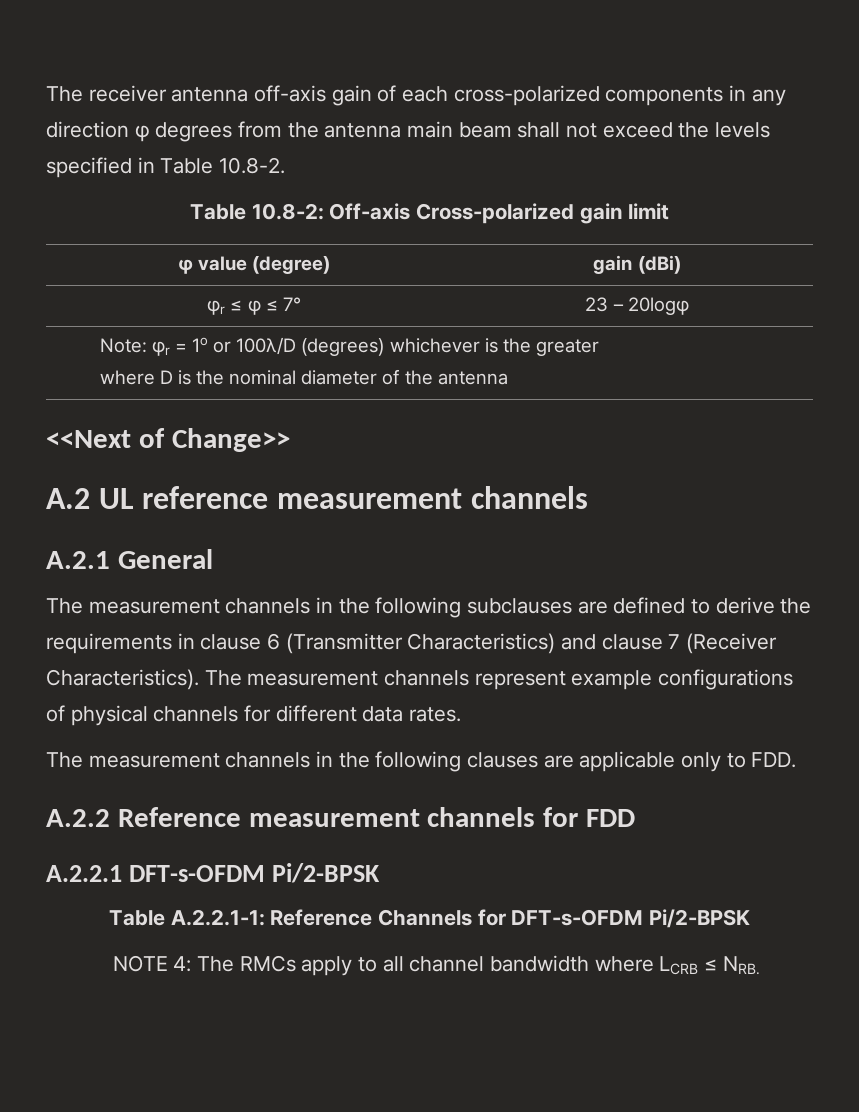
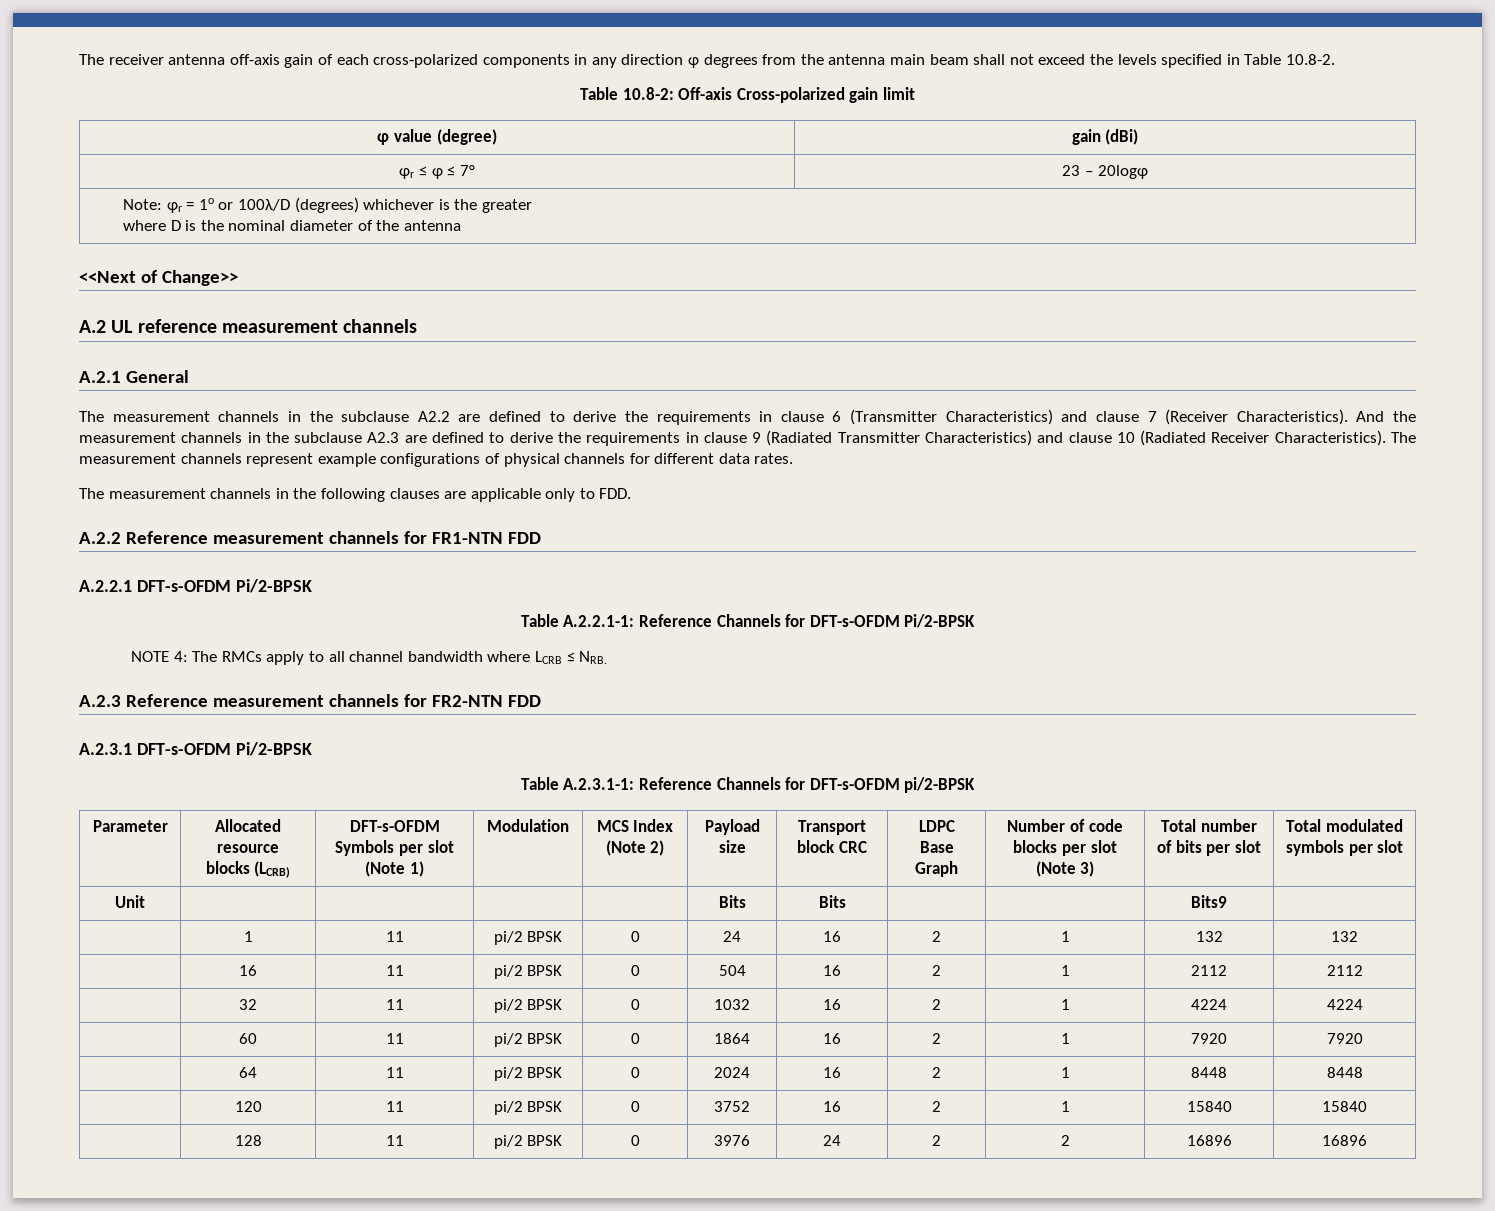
[375,597,573,618] following subclauses -> [341,411,450,422] subclause A2.2
(199, 679) none -> [1356,411,1416,422] [79,430,1386,446] And the measurement channels in the subclause A2.3 are defined to derive the requirements in clause 9 (Radiated Transmitter Characteristics) and clause 10 (Radiated Receiver Characteristics).
(579, 817) none -> [431,532,503,544] FR1-NTN
(760, 965) none -> [79,694,541,707] [79,742,312,756] [520,777,976,793] [92,820,168,832] [215,819,281,832] [217,844,279,853] [205,861,291,878] [349,820,440,832] [335,840,454,856] [365,861,424,877] [487,819,569,832] [596,819,674,832] [605,840,665,856] [704,819,760,835] [718,840,746,853] [798,820,866,835] [797,840,867,853] [918,820,955,832] [919,841,954,853] [915,861,958,877] [1007,819,1123,832] [1013,840,1117,856] [1035,861,1095,877] [1161,819,1257,832] [1157,840,1261,856] [1286,819,1403,832] [1285,840,1404,856] [115,895,145,908] [718,895,746,908] [818,895,846,908] [1191,895,1227,908] [243,931,253,942] [385,931,404,942] [493,931,563,945] [630,931,640,942] [723,931,741,942] [823,931,841,942] [932,931,941,942] [1060,931,1070,942] [1195,931,1223,942] [1331,931,1358,942] [239,965,257,976] [385,965,404,976] [493,965,563,979] [630,965,640,976] [718,965,746,976] [823,965,841,976] [932,965,941,976] [1060,965,1070,976] [1191,965,1227,976] [1326,965,1363,976] [239,999,257,1010] [385,999,404,1010] [493,999,563,1013] [630,999,640,1010] [714,999,750,1010] [823,999,841,1010] [932,999,941,1010] [1060,999,1070,1010] [1191,999,1227,1010] [1326,999,1363,1010] [239,1033,257,1044] [385,1033,404,1044] [493,1033,563,1047] [630,1033,640,1044] [714,1033,750,1044] [823,1033,841,1044] [932,1033,941,1044] [1060,1033,1070,1044] [1191,1033,1227,1044] [1326,1033,1363,1044] [239,1067,257,1078] [385,1067,404,1078] [493,1067,563,1081] [630,1067,640,1078] [714,1067,750,1078] [823,1067,841,1078] [932,1067,941,1078] [1060,1067,1070,1078] [1191,1067,1227,1078] [1326,1067,1363,1078] [234,1101,262,1112] [385,1101,404,1112] [493,1101,563,1115] [630,1101,640,1112] [714,1101,750,1112] [823,1101,841,1112] [932,1101,941,1112] [1060,1101,1070,1112] [1186,1101,1232,1112] [1322,1101,1367,1112] [234,1135,262,1146] [385,1135,404,1146] [493,1135,563,1149] [630,1135,640,1146] [714,1135,750,1146] [823,1135,841,1146] [932,1135,941,1146] [1060,1135,1070,1146] [1186,1135,1232,1146] [1322,1135,1367,1146] // A.2.3 Reference measurement channels for FR2-NTN FDD // A.2.3.1 DFT-s-OFDM Pi/2-BPSK // Table A.2.3.1-1: Reference Channels for DFT-s-OFDM pi/2-BPSK // Parameter | Allocated resource blocks (LCRB) | DFT-s-OFDM Symbols per slot (Note 1) | Modulation | MCS Index (Note 2) | Payload size | Transport block CRC | LDPC Base Graph | Number of code blocks per slot (Note 3) | Total number of bits per slot | Total modulated symbols per slot // Unit | | | | | Bits | Bits | | | Bits9 | // | 1 | 11 | pi/2 BPSK | 0 | 24 | 16 | 2 | 1 | 132 | 132 // | 16 | 11 | pi/2 BPSK | 0 | 504 | 16 | 2 | 1 | 2112 | 2112 // | 32 | 11 | pi/2 BPSK | 0 | 1032 | 16 | 2 | 1 | 4224 | 4224 // | 60 | 11 | pi/2 BPSK | 0 | 1864 | 16 | 2 | 1 | 7920 | 7920 // | 64 | 11 | pi/2 BPSK | 0 | 2024 | 16 | 2 | 1 | 8448 | 8448 // | 120 | 11 | pi/2 BPSK | 0 | 3752 | 16 | 2 | 1 | 15840 | 15840 // | 128 | 11 | pi/2 BPSK | 0 | 3976 | 24 | 2 | 2 | 16896 | 16896

